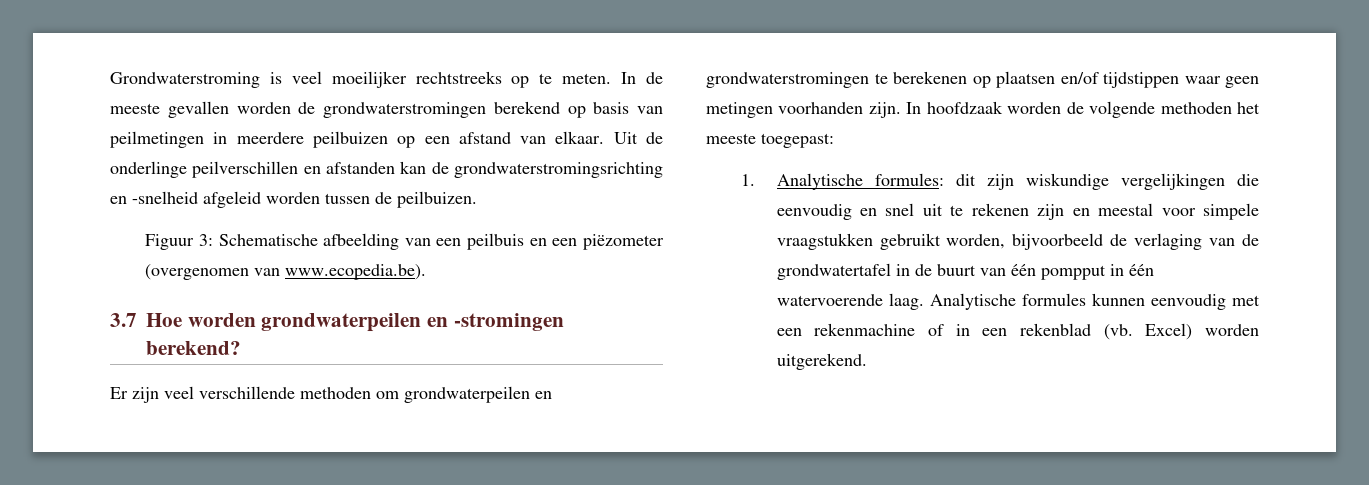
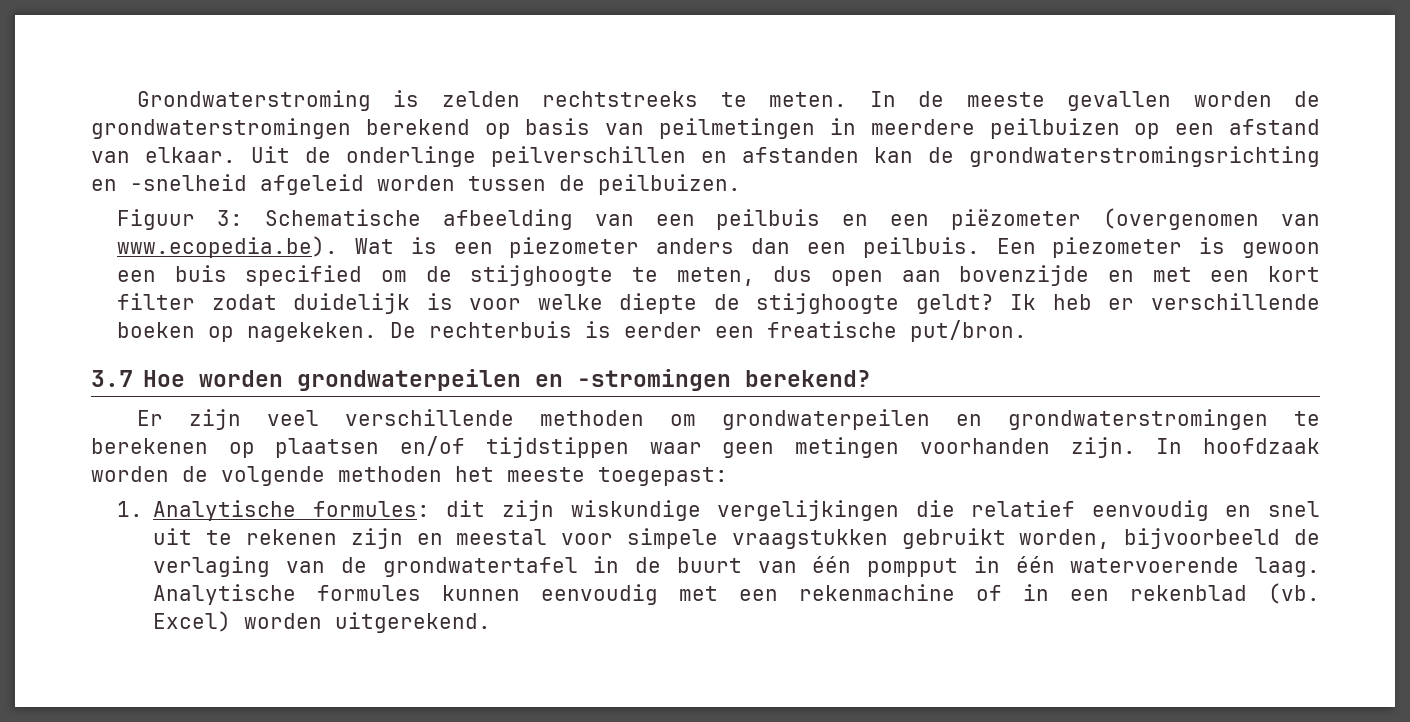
[291,71,530,88] veel moeilijker rechtstreeks op -> [441,91,699,107] zelden rechtstreeks
(427, 272) none -> [354,237,1321,258] [117,265,1321,286] [117,293,1320,314] [117,320,1028,342] Wat is een piezometer anders dan een peilbuis. Een piezometer is gewoon een buis specified om de stijghoogte te meten, dus open aan bovenzijde en met een kort filter zodat duidelijk is voor welke diepte de stijghoogte geldt? Ik heb er verschillende boeken op nagekeken. De rechterbuis is eerder een freatische put/bron.
(1259, 180) none -> [971,500,1076,517] relatief

